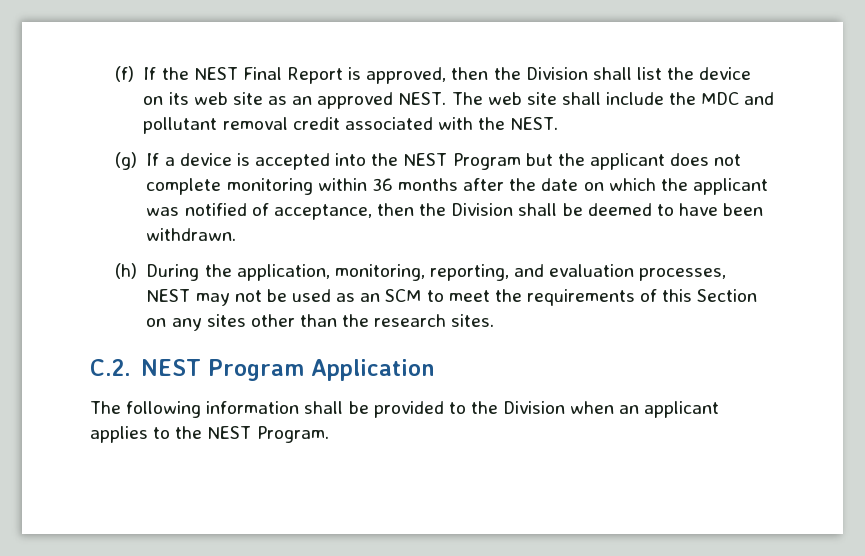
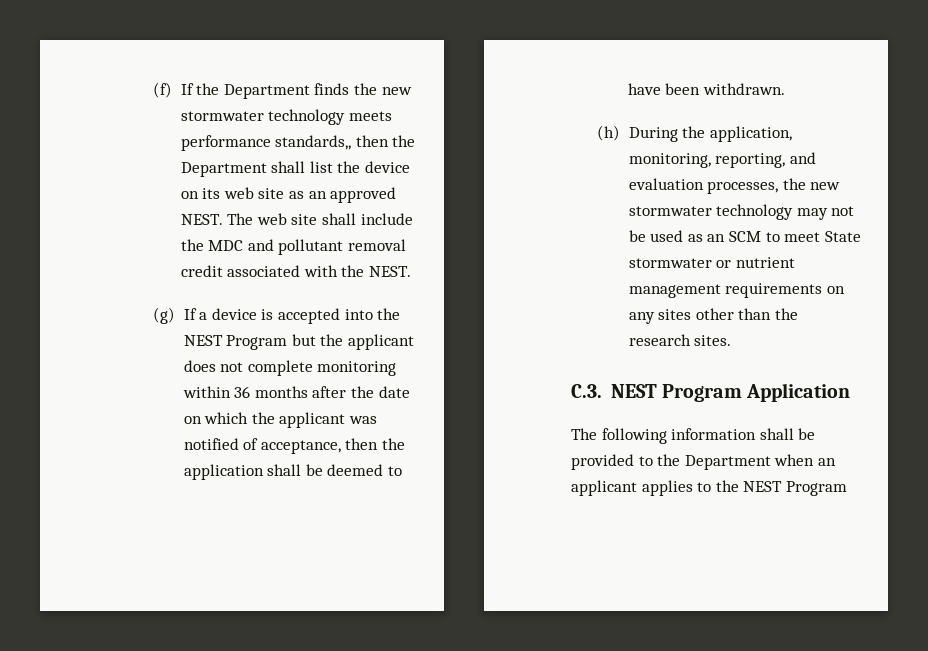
[193,67,588,84] NEST Final Report is approved, then the Division -> [223,83,412,99] [180,109,392,125] [180,135,416,151] [180,162,267,177] Department finds the new stormwater technology meets performance standards,, then the Department
[451,203,514,216] Division -> [183,464,264,480] application
[146,289,191,302] NEST -> [782,178,841,190] [628,204,794,220] the new stormwater technology
[494,289,758,306] the requirements of this Section -> [824,231,861,242] [628,257,795,268] [628,283,823,298] State stormwater or nutrient management requirements
[90,359,131,376] C.2. -> [571,384,602,398] C.3.
[503,401,566,414] Division -> [684,455,771,470] Department
[256,426,329,443] Program. -> [785,481,847,496] Program

